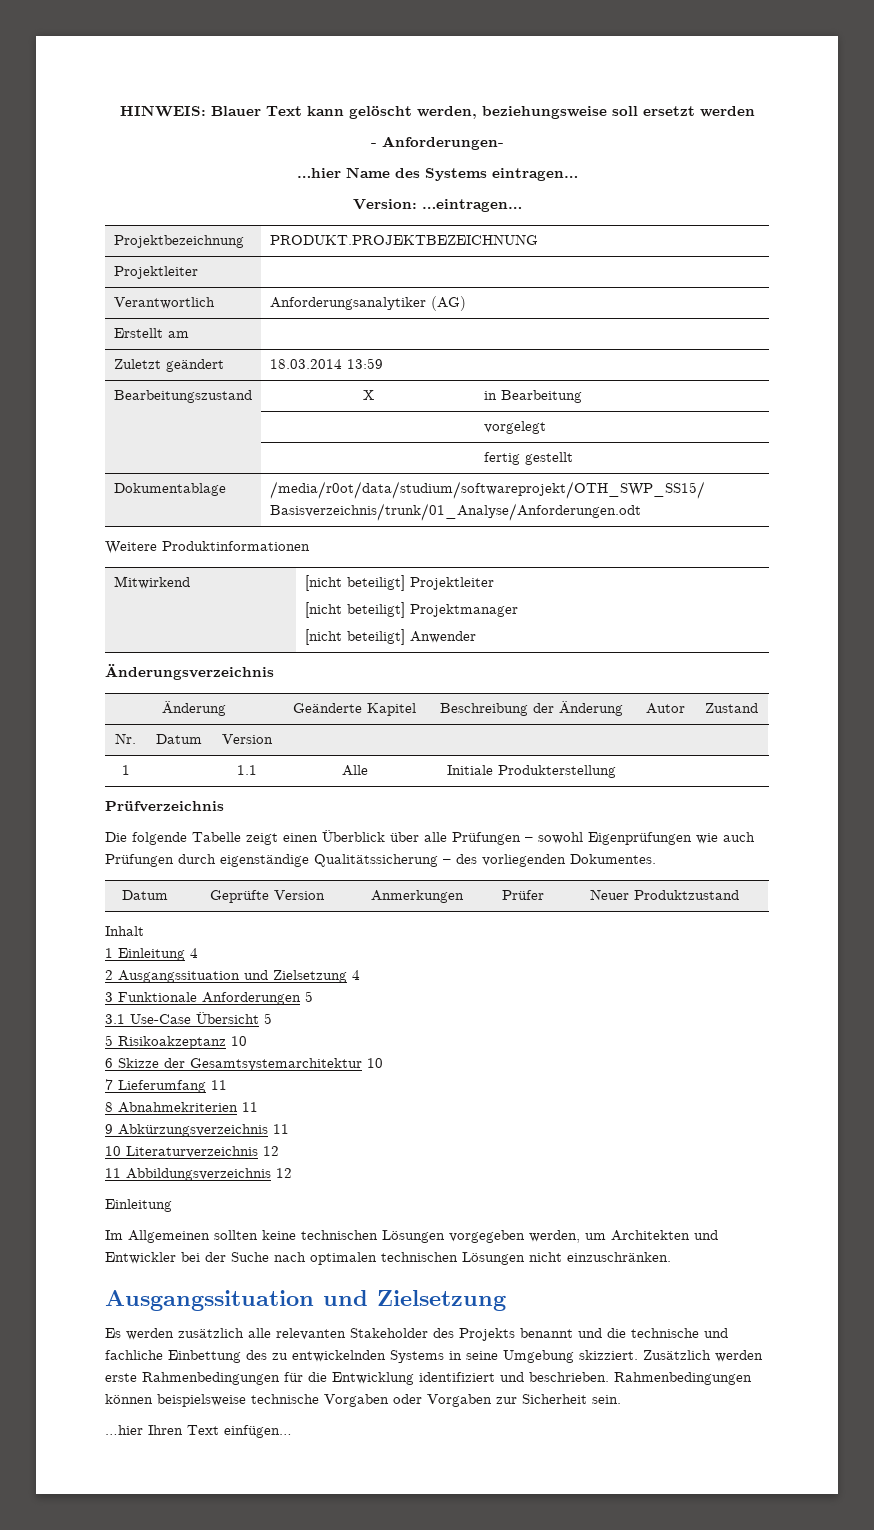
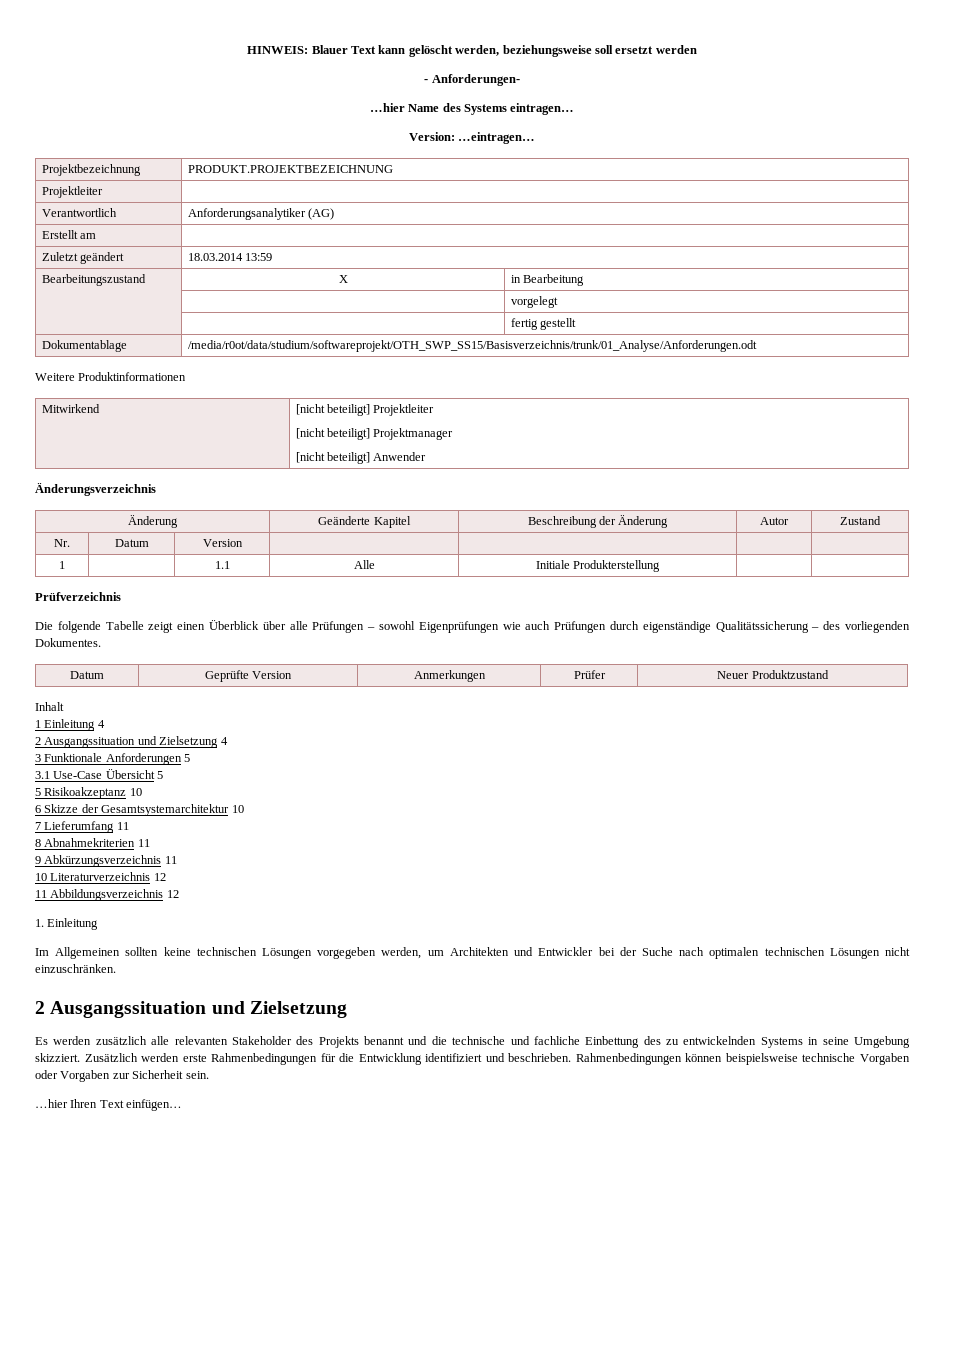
(292, 1173) none -> [35,919,44,927] 1.
(671, 1257) none -> [35,1001,45,1014] 2

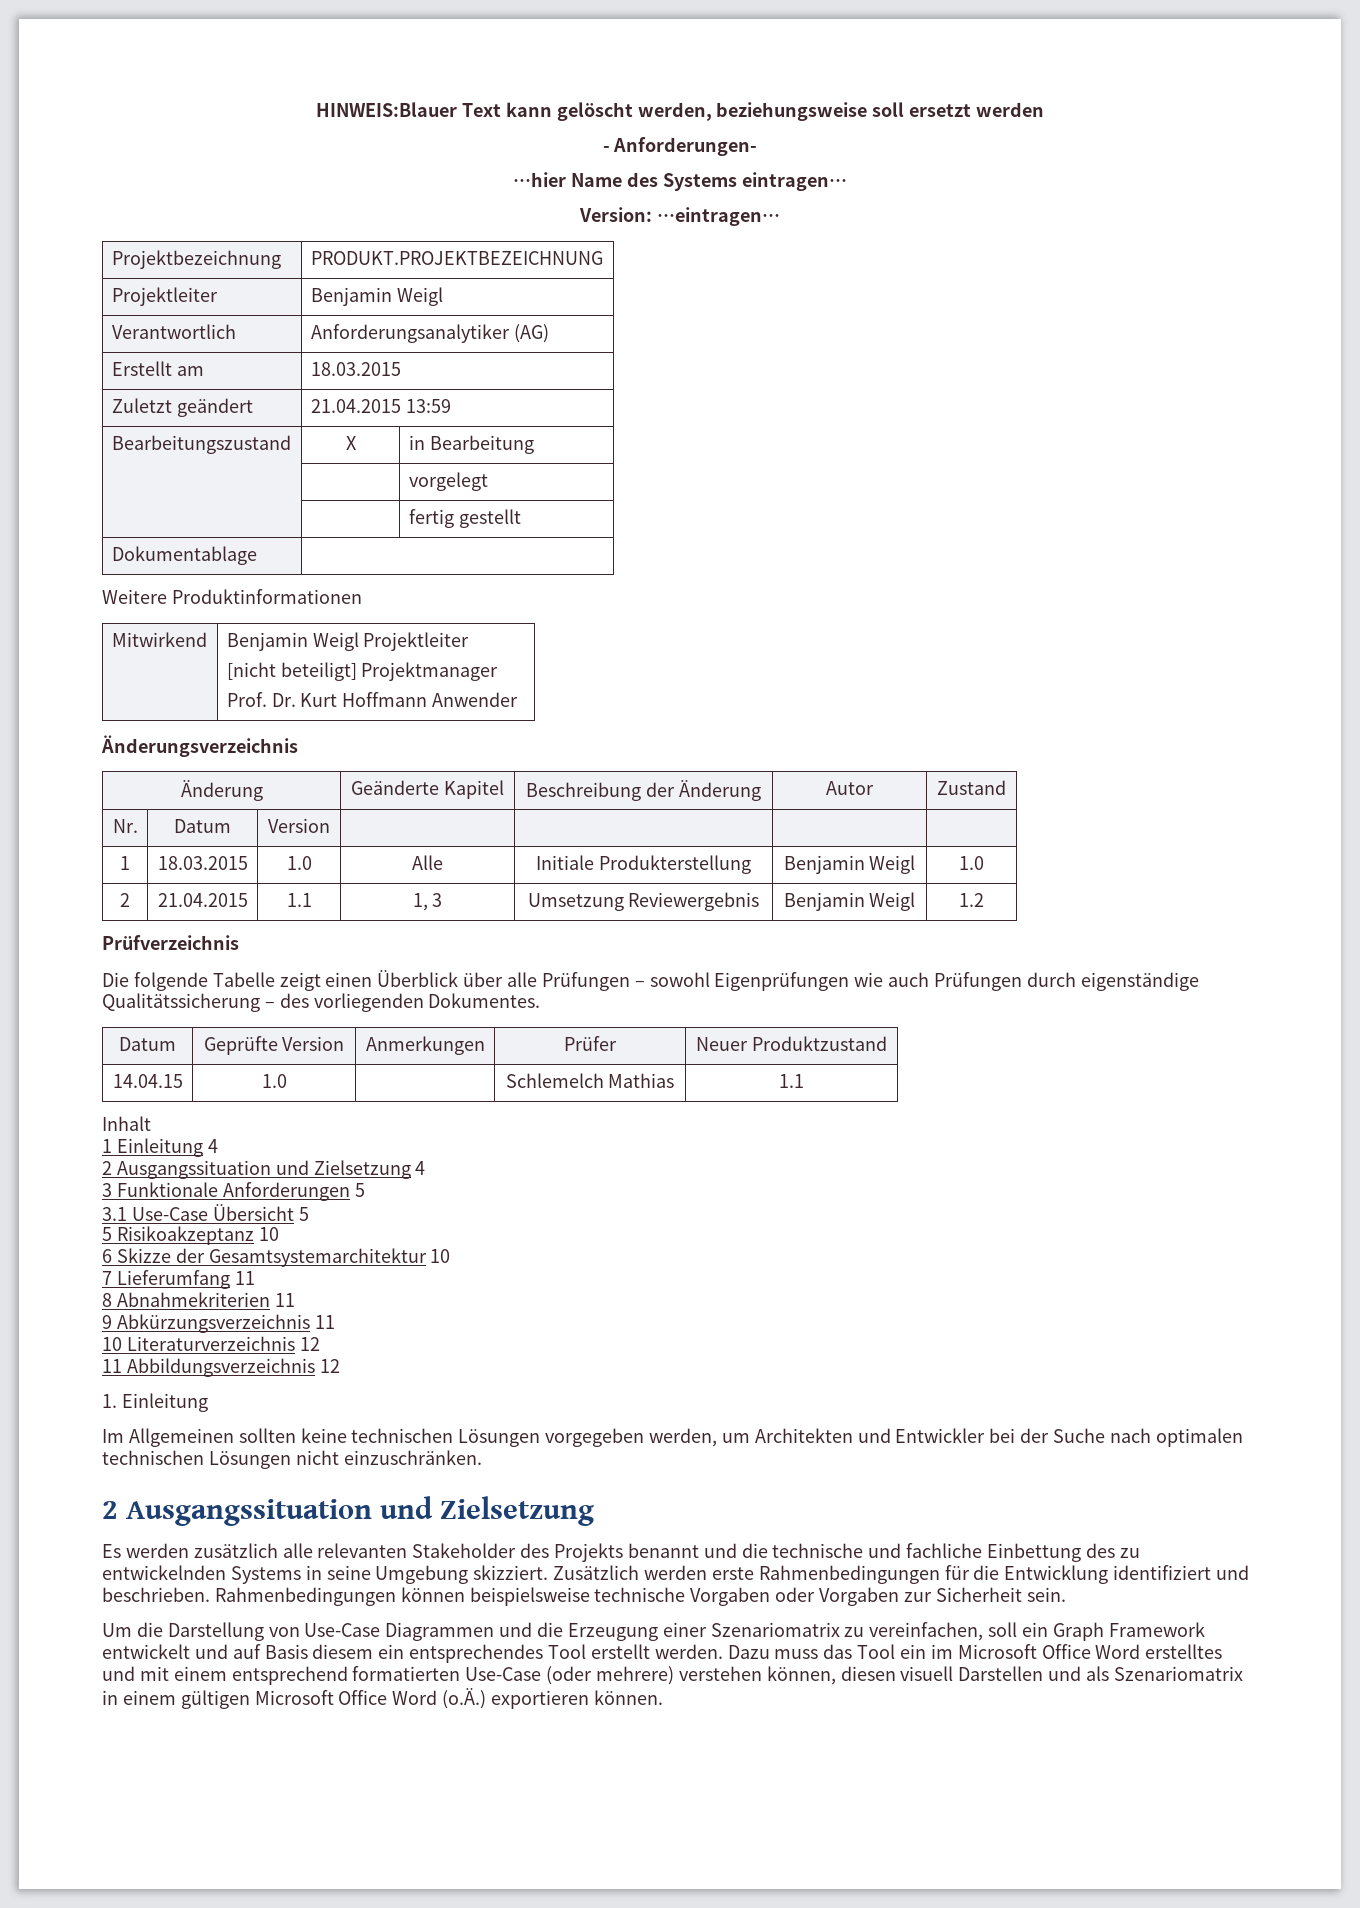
[247,45,348,54] HINWEIS: Blauer -> [316,102,458,117] HINWEIS:Blauer
(103, 192) none -> [310,287,443,306] Benjamin Weigl
(97, 236) none -> [310,362,401,376] 18.03.2015
[187,253,243,261] 18.03.2014 -> [310,399,401,413] 21.04.2015
[187,340,757,352] /media/r0ot/data/studium/softwareprojekt/OTH_SWP_SS15/Basisverzeichnis/trunk/01_Analyse/Anforderungen.odt -> (257, 555) none
[295,404,371,416] [nicht beteiligt] -> [226,632,359,651] Benjamin Weigl
[295,452,371,464] [nicht beteiligt] -> [226,692,428,707] Prof. Dr. Kurt Hoffmann
[214,561,230,569] | 1.1 -> [157,856,248,870] [286,856,312,870] 18.03.2015 | 1.0
(661, 566) | -> [783,855,916,874] [959,856,984,870] [120,893,130,907] [157,893,248,907] [286,893,312,907] [412,893,443,911] [527,892,760,911] [783,892,916,911] [959,893,984,907] Benjamin Weigl | 1.0 // 2 | 21.04.2015 | 1.1 | 1, 3 | Umsetzung Reviewergebnis | Benjamin Weigl | 1.2
(829, 674) none -> [112,1074,183,1088] [261,1074,287,1088] [505,1073,675,1088] [779,1074,804,1088] // 14.04.15 | 1.0 | | Schlemelch Mathias | 1.1
[35,1099,183,1111] …hier Ihren Text einfügen… -> [102,1622,1205,1641] [102,1644,1223,1663] [102,1666,1243,1685] [102,1688,663,1709] Um die Darstellung von Use-Case Diagrammen und die Erzeugung einer Szenariomatrix zu vereinfachen, soll ein Graph Framework entwickelt und auf Basis diesem ein entsprechendes Tool erstellt werden. Dazu muss das Tool ein im Microsoft Office Word erstelltes und mit einem entsprechend formatierten Use-Case (oder mehrere) verstehen können, diesen visuell Darstellen und als Szenariomatrix in einem gültigen Microsoft Office Word (o.Ä.) exportieren können.

